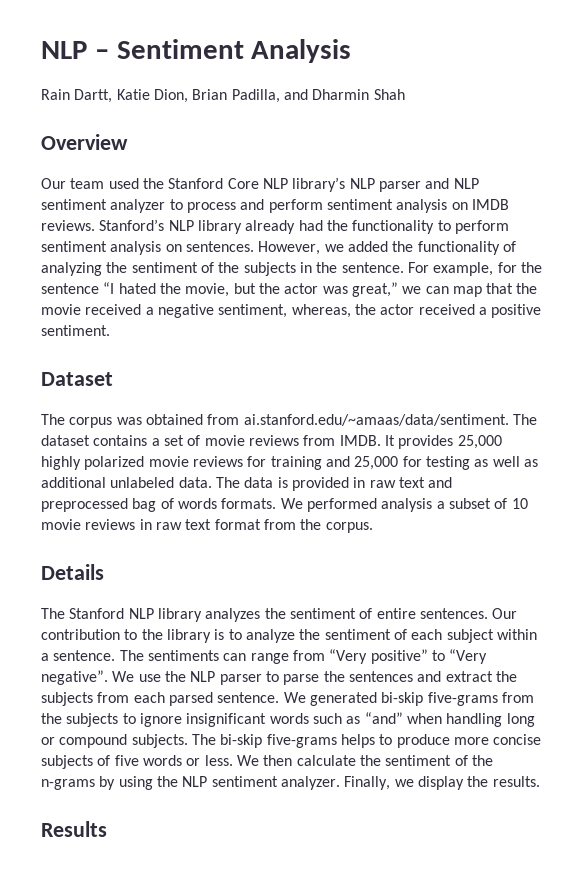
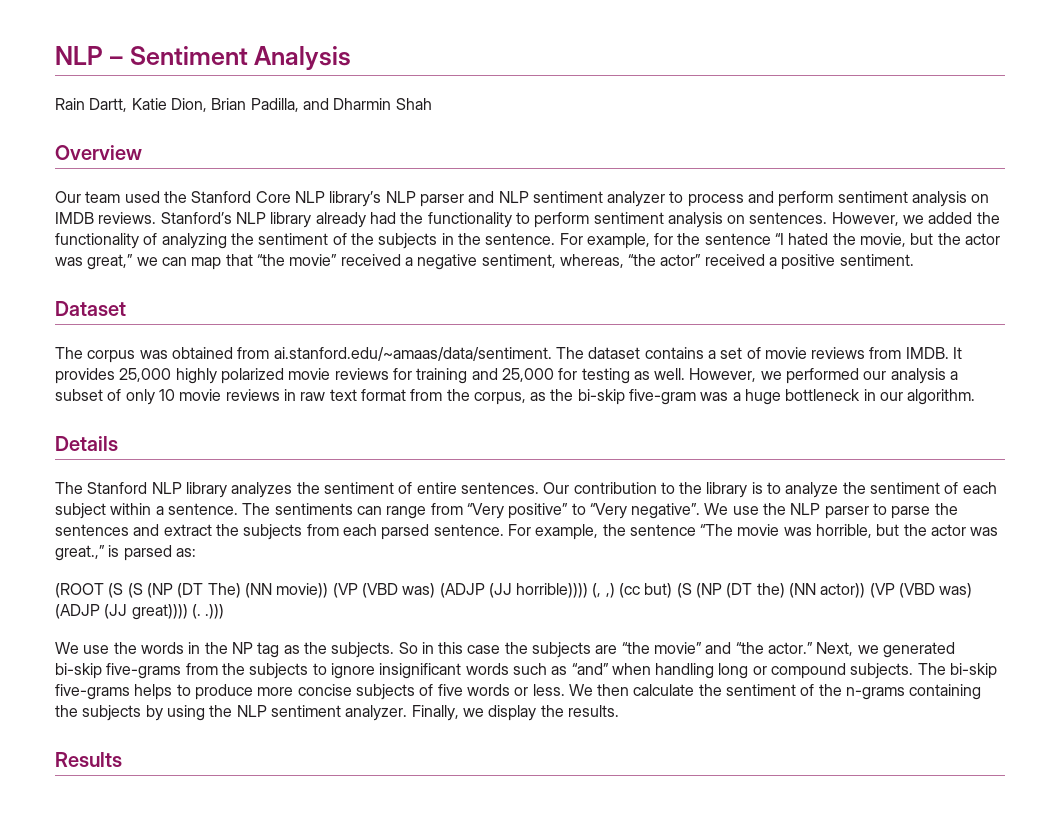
[516,283,538,294] [41,304,81,315] the movie -> [256,254,338,266] “the movie”
[354,304,415,315] the actor -> [628,254,702,266] “the actor”
[492,456,538,467] [41,477,453,491] [41,498,377,512] well as additional unlabeled data. The data is provided in raw text and preprocessed bag of words formats. We performed -> [654,368,887,384] well. However, we performed our
(508, 503) none -> [125,389,155,405] only
[325,522,373,533] corpus. -> [473,389,976,405] corpus, as the bi-skip five-gram was a huge bottleneck in our algorithm.
[283,692,306,703] We -> [507,524,999,540] [55,545,196,561] [55,583,973,598] [55,604,225,620] [55,642,879,658] For example, the sentence “The movie was horrible, but the actor was great.,” is parsed as: // (ROOT (S (S (NP (DT The) (NN movie)) (VP (VBD was) (ADJP (JJ horrible)))) (, ,) (cc but) (S (NP (DT the) (NN actor)) (VP (VBD was) (ADJP (JJ great)))) (. .))) // We use the words in the NP tag as the subjects. So in this case the subjects are “the movie” and “the actor.” Next, we
(95, 784) none -> [909,684,982,700] [55,705,142,721] containing the subjects

